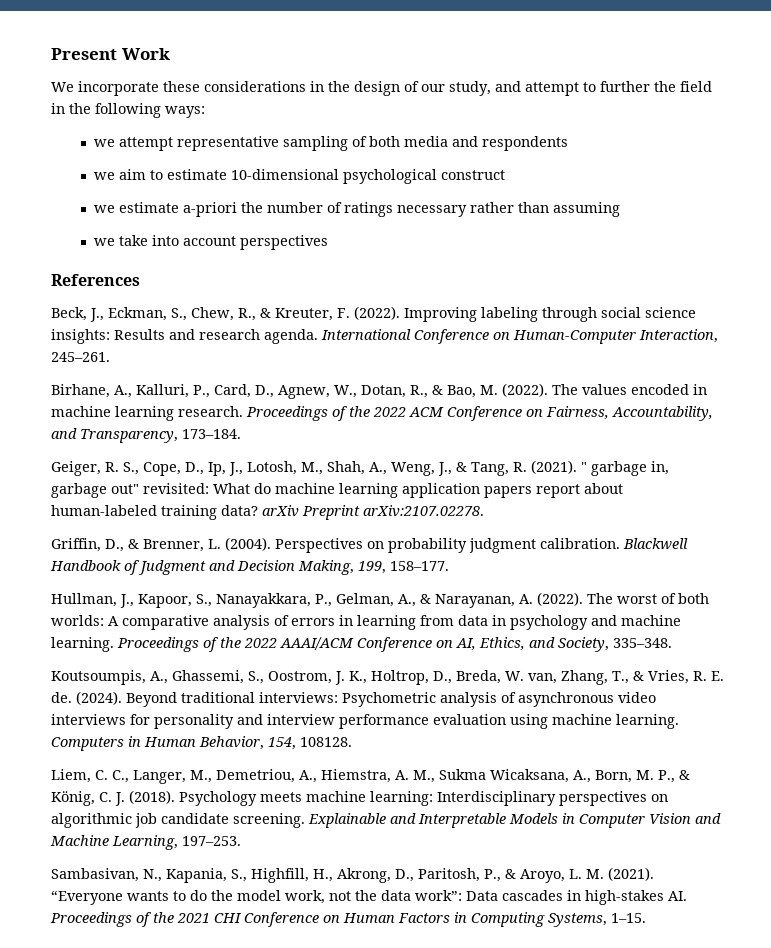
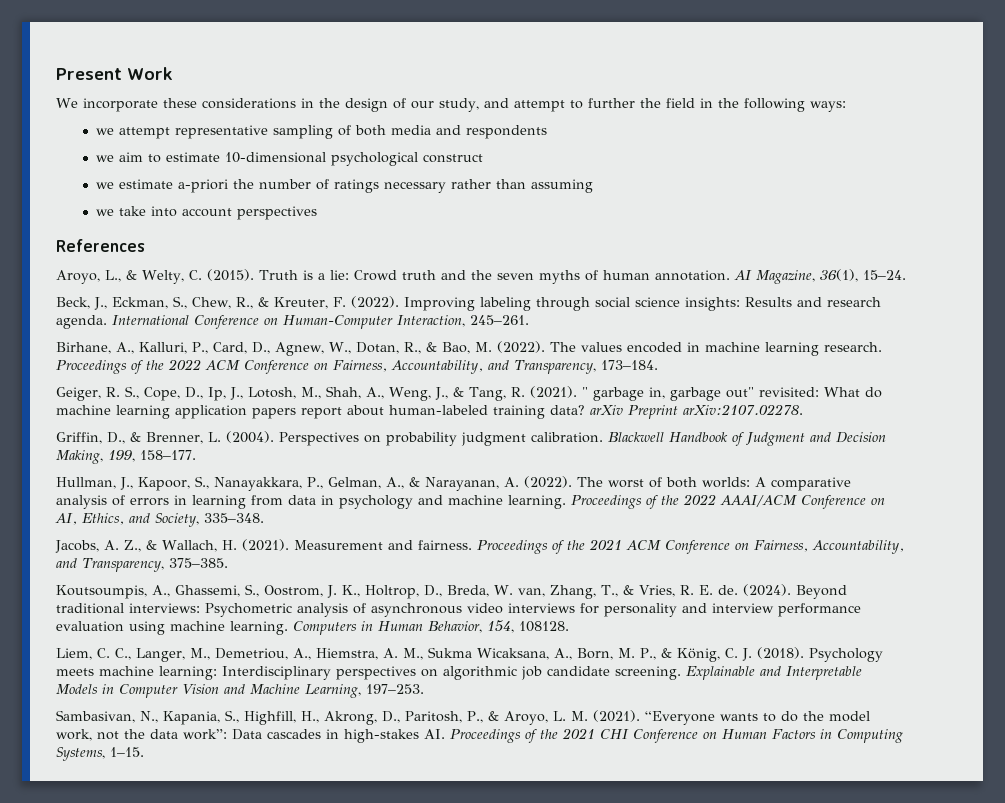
(140, 280) none -> [56,269,906,284] // Aroyo, L., & Welty, C. (2015). Truth is a lie: Crowd truth and the seven myths of human annotation. AI Magazine, 36(1), 15–24.
(672, 643) none -> [55,539,904,554] [56,558,228,572] // Jacobs, A. Z., & Wallach, H. (2021). Measurement and fairness. Proceedings of the 2021 ACM Conference on Fairness, Accountability, and Transparency, 375–385.

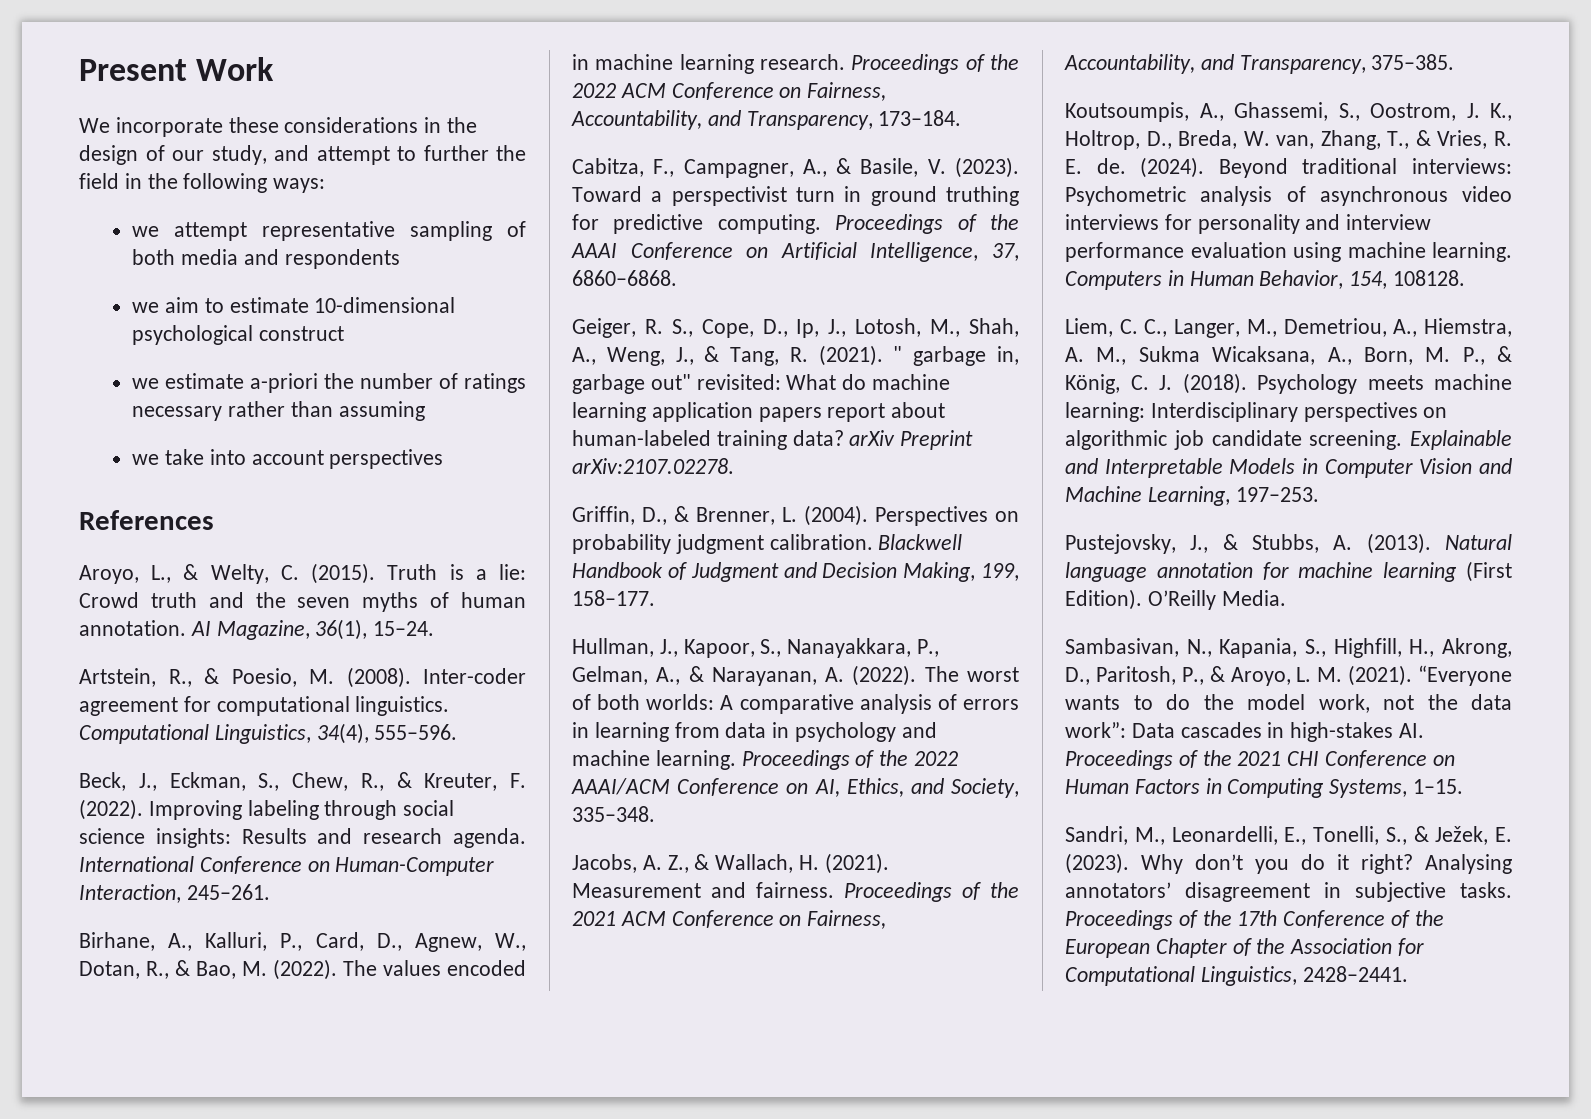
(906, 275) none -> [79,667,526,688] [79,696,450,716] [79,723,458,744] // Artstein, R., & Poesio, M. (2008). Inter-coder agreement for computational linguistics. Computational Linguistics, 34(4), 555–596.
(658, 365) none -> [572,157,1019,178] [572,186,1019,206] [572,214,1019,234] [571,242,1019,262] [572,270,677,286] // Cabitza, F., Campagner, A., & Basile, V. (2023). Toward a perspectivist turn in ground truthing for predictive computing. Proceedings of the AAAI Conference on Artificial Intelligence, 37, 6860–6868.
(424, 689) none -> [1065,533,1512,554] [1065,561,1512,582] [1065,589,1286,610] // Pustejovsky, J., & Stubbs, A. (2013). Natural language annotation for machine learning (First Edition). O’Reilly Media.
(144, 752) none -> [1065,826,1512,845] [1065,853,1512,874] [1065,882,1512,902] [1065,910,1444,930] [1065,938,1425,958] [1065,966,1408,986] // Sandri, M., Leonardelli, E., Tonelli, S., & Ježek, E. (2023). Why don’t you do it right? Analysing annotators’ disagreement in subjective tasks. Proceedings of the 17th Conference of the European Chapter of the Association for Computational Linguistics, 2428–2441.

